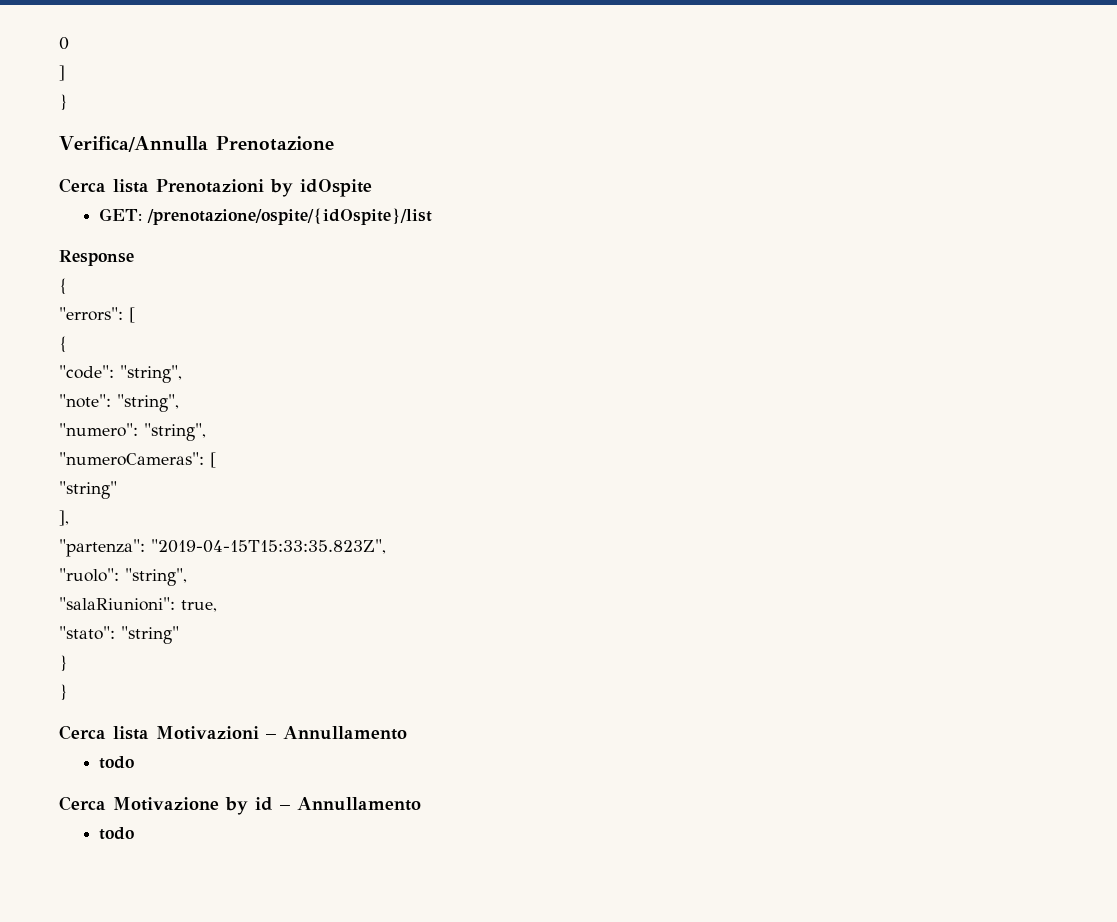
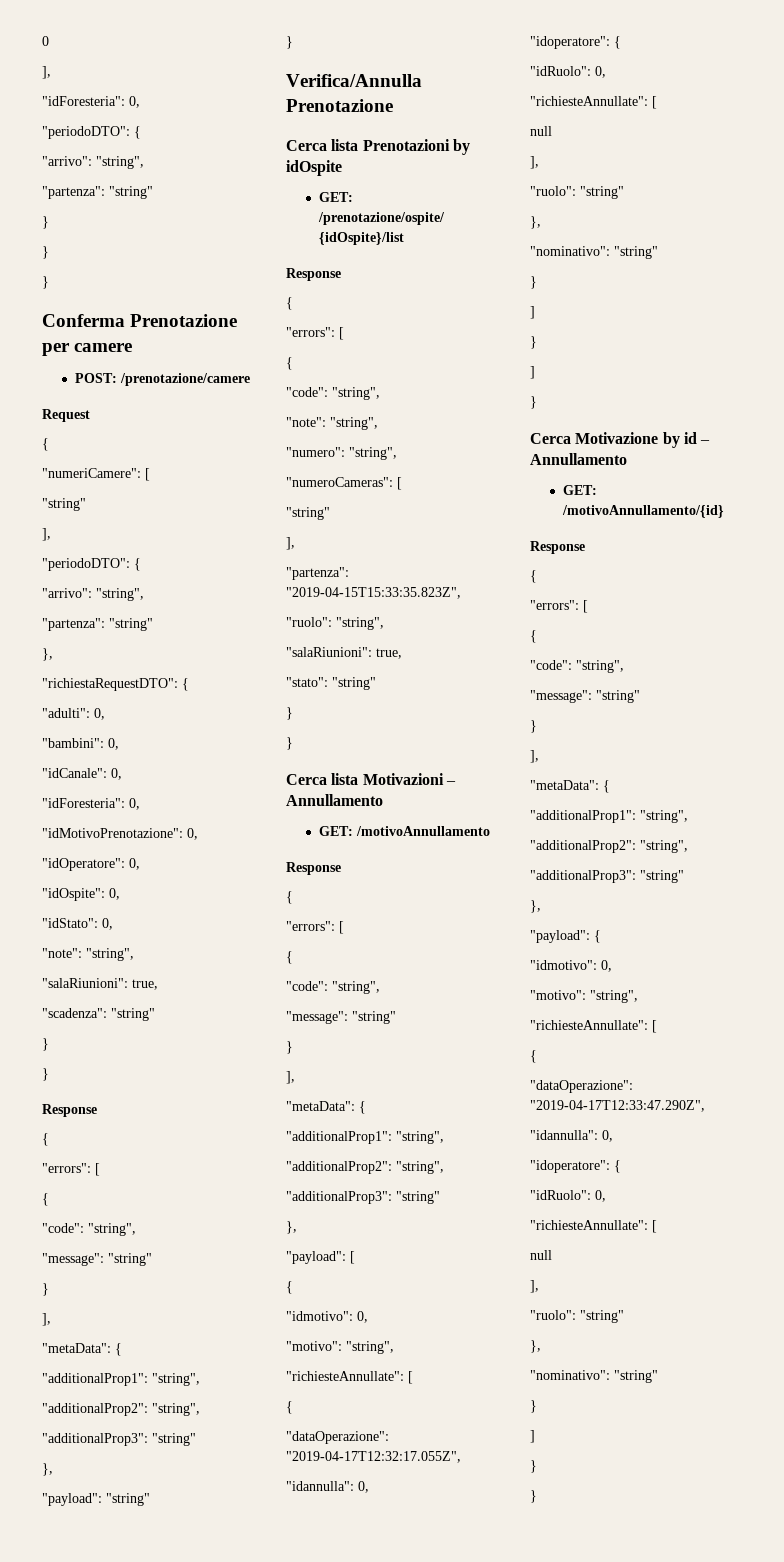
[59,65,65,81] ] -> [42,66,51,79] [42,96,140,108] [42,126,141,139] [42,156,144,169] [42,186,153,199] [42,216,49,229] [42,246,49,259] [42,276,49,289] [42,314,238,327] [42,343,133,356] [74,373,250,386] [42,409,90,422] [42,438,49,451] [42,468,150,481] [42,498,86,511] [42,528,51,541] [42,558,141,571] [42,588,144,601] [42,618,153,631] [42,648,53,661] [42,678,189,691] [42,708,105,720] [42,738,119,750] [42,768,122,780] [42,798,140,810] [42,828,198,840] [42,858,140,871] [42,888,120,901] [42,918,113,930] [42,948,134,961] [42,978,158,990] [42,1008,155,1021] [42,1038,49,1051] [42,1068,49,1081] [42,1104,97,1117] [42,1133,49,1146] [42,1163,100,1176] [42,1193,49,1206] [42,1223,136,1236] [42,1253,152,1266] [42,1283,49,1296] [42,1313,51,1326] [42,1343,122,1356] [42,1373,200,1386] [42,1403,200,1416] [42,1433,196,1446] [42,1463,53,1476] [42,1493,150,1506] ], // "idForesteria": 0, // "periodoDTO": { // "arrivo": "string", // "partenza": "string" // } // } // } // Conferma Prenotazione per camere // POST: /prenotazione/camere // Request // { // "numeriCamere": [ // "string" // ], // "periodoDTO": { // "arrivo": "string", // "partenza": "string" // }, // "richiestaRequestDTO": { // "adulti": 0, // "bambini": 0, // "idCanale": 0, // "idForesteria": 0, // "idMotivoPrenotazione": 0, // "idOperatore": 0, // "idOspite": 0, // "idStato": 0, // "note": "string", // "salaRiunioni": true, // "scadenza": "string" // } // } // Response // { // "errors": [ // { // "code": "string", // "message": "string" // } // ], // "metaData": { // "additionalProp1": "string", // "additionalProp2": "string", // "additionalProp3": "string" // }, // "payload": "string"
[99,756,135,769] todo -> [318,826,490,836] [286,862,341,875] [286,891,293,904] [286,921,344,934] [286,951,293,964] [286,981,380,994] [286,1011,396,1024] [286,1041,293,1054] [286,1071,295,1084] [286,1101,366,1114] [286,1131,444,1144] [286,1161,444,1174] [286,1191,440,1204] [286,1221,297,1234] [286,1251,355,1264] [286,1281,293,1294] [286,1311,368,1323] [286,1341,394,1354] [286,1371,413,1384] [286,1401,293,1414] [286,1431,389,1444] [286,1451,461,1463] [286,1481,369,1493] [530,36,621,49] [530,66,606,78] [530,96,657,109] [530,126,552,136] [530,156,539,169] [530,186,624,199] [530,216,541,229] [530,246,658,259] [530,276,537,289] [530,306,535,319] [530,336,537,349] [530,366,535,379] [530,396,537,409] GET: /motivoAnnullamento // Response // { // "errors": [ // { // "code": "string", // "message": "string" // } // ], // "metaData": { // "additionalProp1": "string", // "additionalProp2": "string", // "additionalProp3": "string" // }, // "payload": [ // { // "idmotivo": 0, // "motivo": "string", // "richiesteAnnullate": [ // { // "dataOperazione": "2019-04-17T12:32:17.055Z", // "idannulla": 0, // "idoperatore": { // "idRuolo": 0, // "richiesteAnnullate": [ // null // ], // "ruolo": "string" // }, // "nominativo": "string" // } // ] // } // ] // }
[99,827,135,840] todo -> [562,485,597,495] [561,505,724,518] [530,541,585,554] [530,570,537,583] [530,600,588,613] [530,630,537,643] [530,660,624,673] [530,690,640,703] [530,720,537,733] [530,750,539,763] [530,780,610,793] [530,810,688,823] [530,840,688,853] [530,870,684,883] [530,900,541,913] [530,930,601,943] [530,960,612,972] [530,990,638,1003] [530,1020,657,1033] [530,1050,537,1063] [530,1080,633,1093] [530,1100,705,1112] [530,1130,613,1142] [530,1160,621,1173] [530,1190,606,1202] [530,1220,657,1233] [530,1250,552,1260] [530,1280,539,1293] [530,1310,624,1323] [530,1340,541,1353] [530,1370,658,1383] [530,1400,537,1413] [530,1430,535,1443] [530,1460,537,1473] [530,1490,537,1503] GET: /motivoAnnullamento/{id} // Response // { // "errors": [ // { // "code": "string", // "message": "string" // } // ], // "metaData": { // "additionalProp1": "string", // "additionalProp2": "string", // "additionalProp3": "string" // }, // "payload": { // "idmotivo": 0, // "motivo": "string", // "richiesteAnnullate": [ // { // "dataOperazione": "2019-04-17T12:33:47.290Z", // "idannulla": 0, // "idoperatore": { // "idRuolo": 0, // "richiesteAnnullate": [ // null // ], // "ruolo": "string" // }, // "nominativo": "string" // } // ] // } // }

